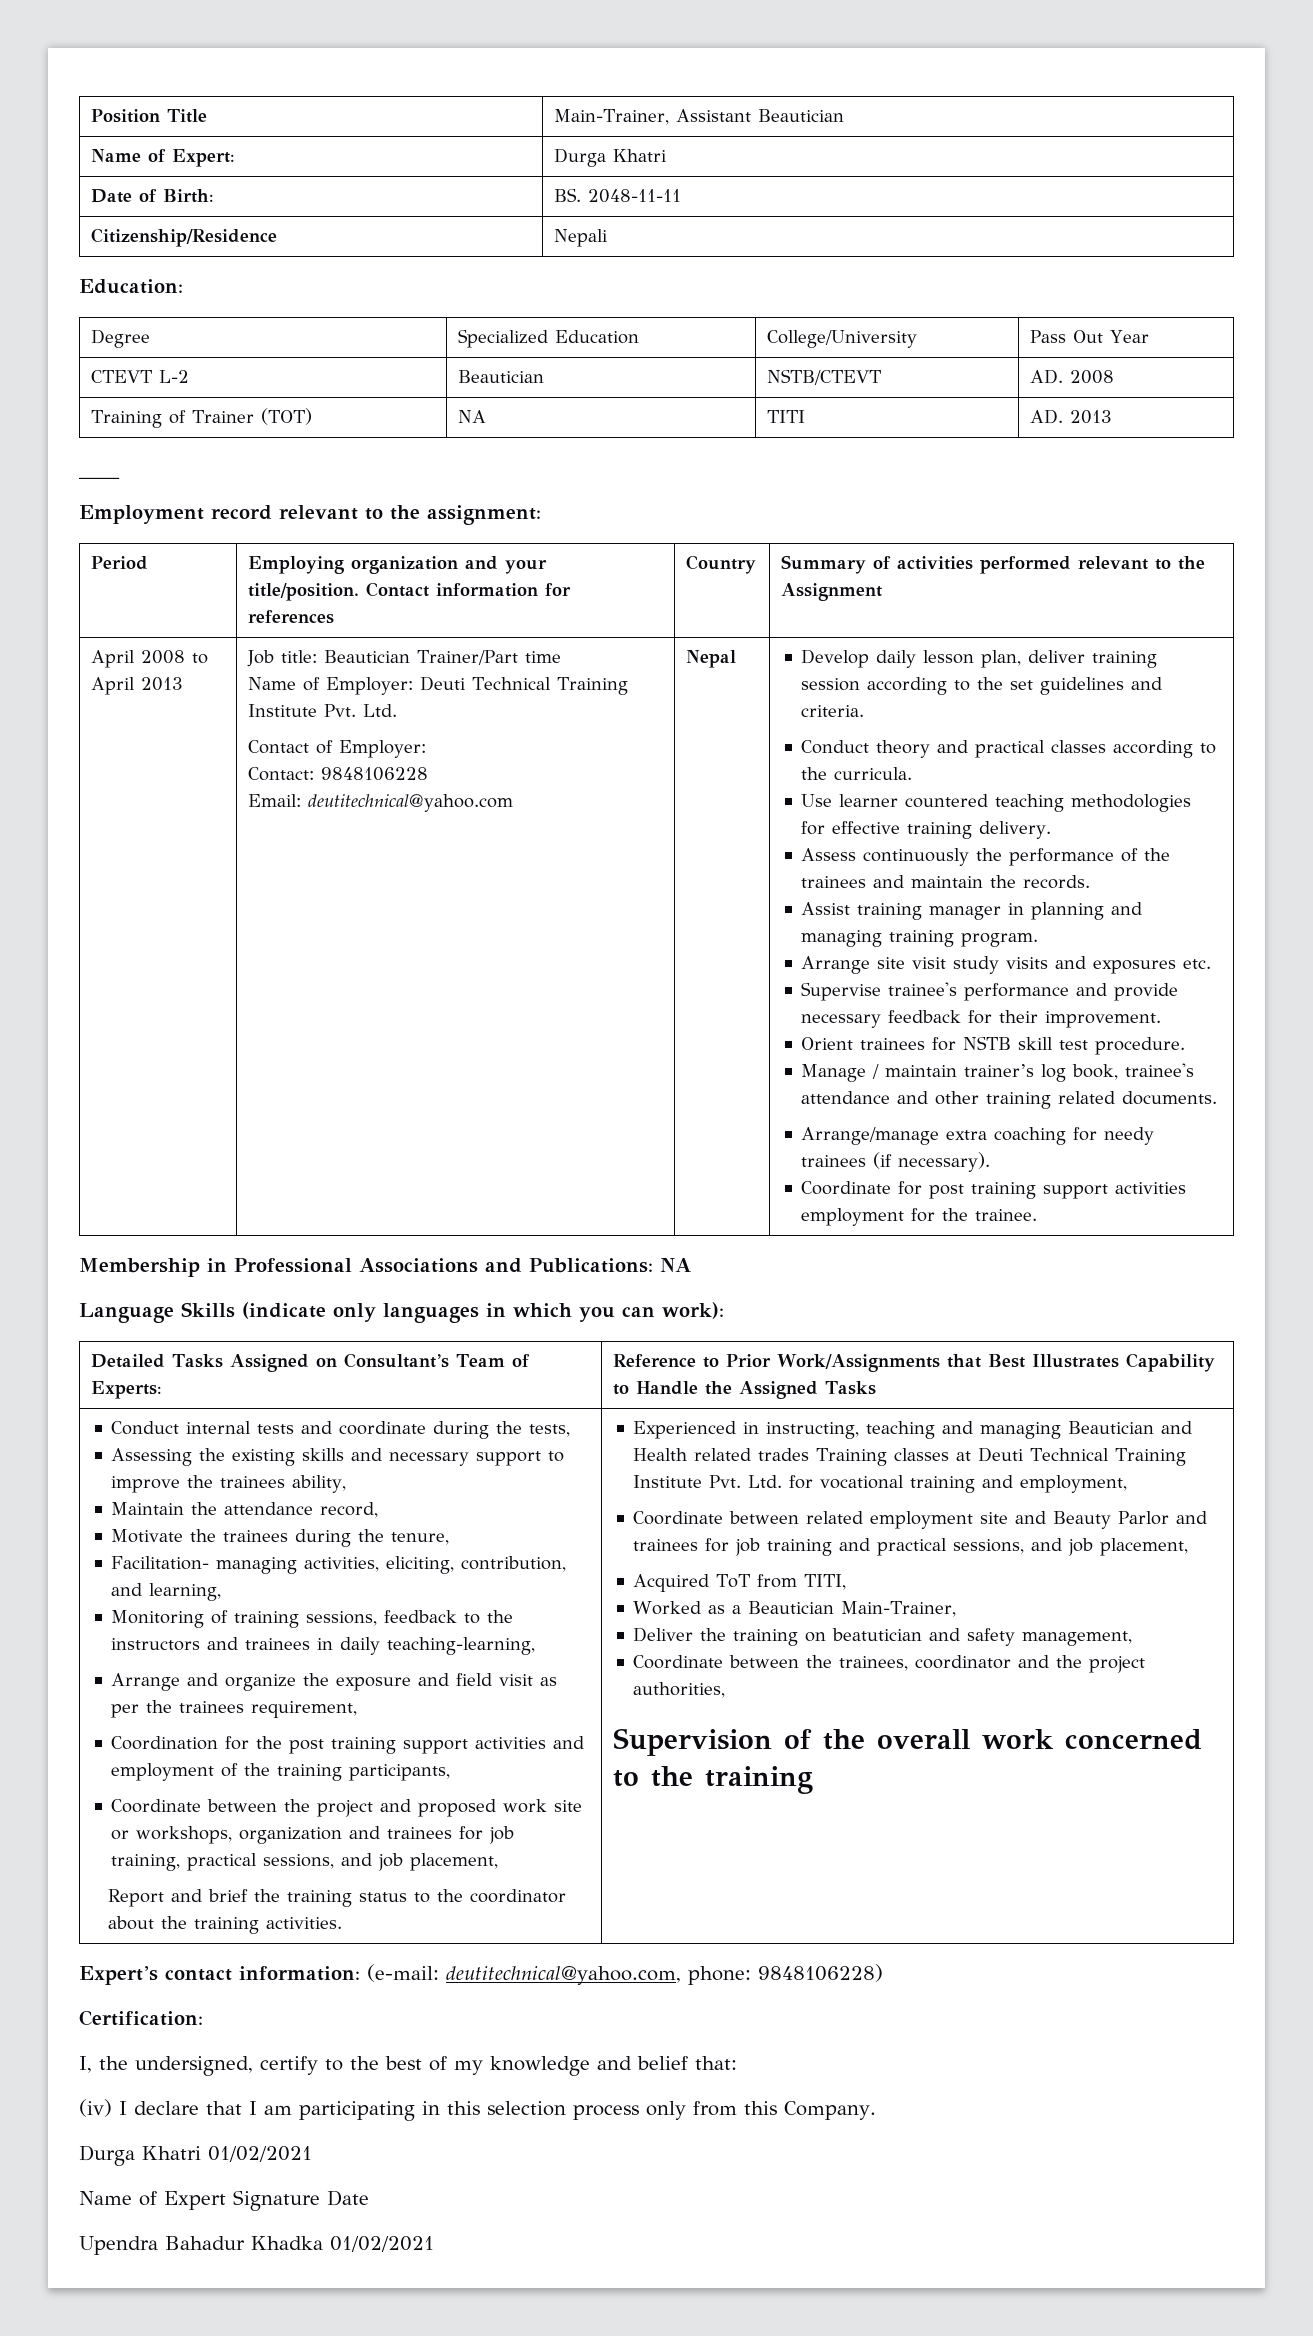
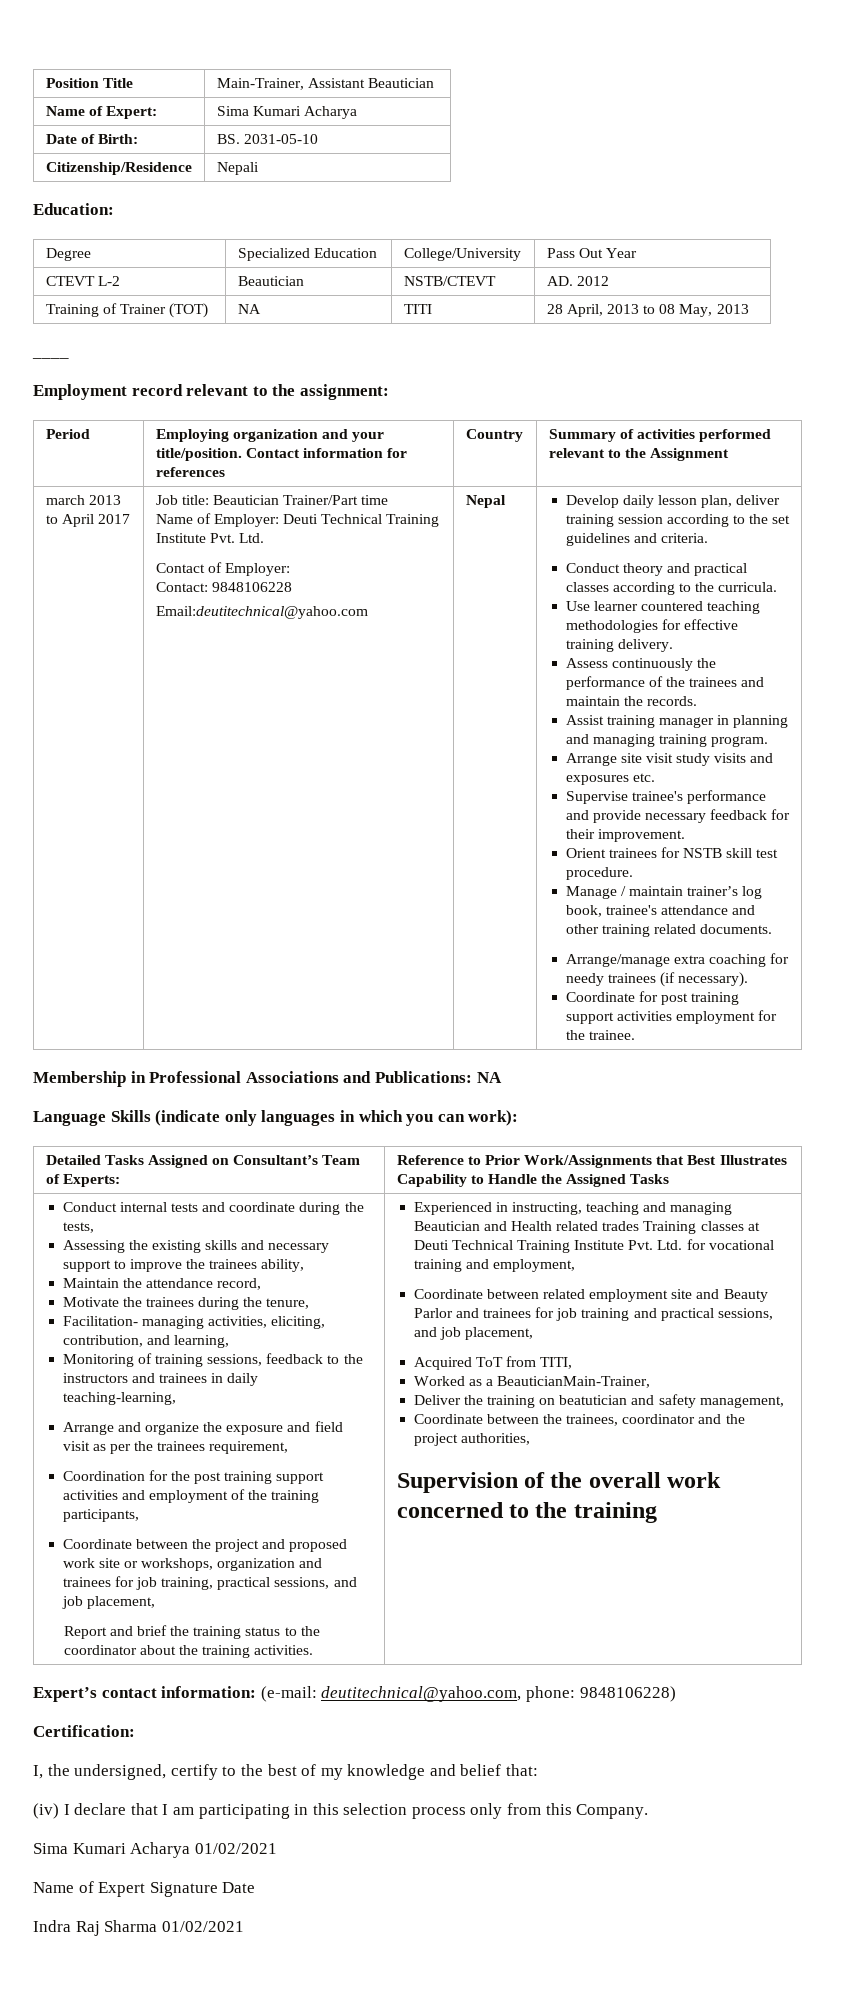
[554,148,667,167] Durga Khatri -> [216,106,357,119] Sima Kumari Acharya
[588,189,682,203] 2048-11-11 -> [243,134,318,144] 2031-05-10
[1070,370,1115,384] 2008 -> [576,276,609,286] 2012
[1030,409,1064,424] AD. -> [546,304,713,317] 28 April, 2013 to 08 May,
[91,650,186,668] April 2008 -> [45,495,121,505] march 2013
[141,677,184,691] 2013 -> [97,514,130,524] 2017
[248,794,514,812] Email: deutitechnical@yahoo.com -> [155,606,368,619] Email:deutitechnical@yahoo.com
[748,1601,957,1617] Beautician Main-Trainer, -> [497,1376,651,1388] BeauticianMain-Trainer,
[79,2145,201,2166] Durga Khatri -> [33,1842,191,1858] Sima Kumari Acharya
[79,2236,323,2255] Upendra Bahadur Khadka -> [33,1920,158,1936] Indra Raj Sharma

